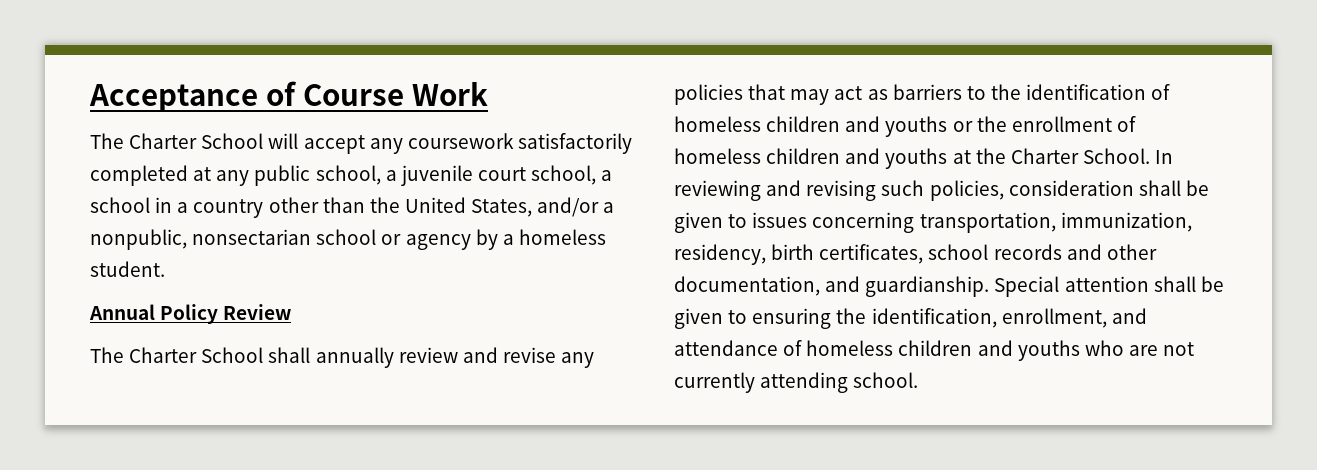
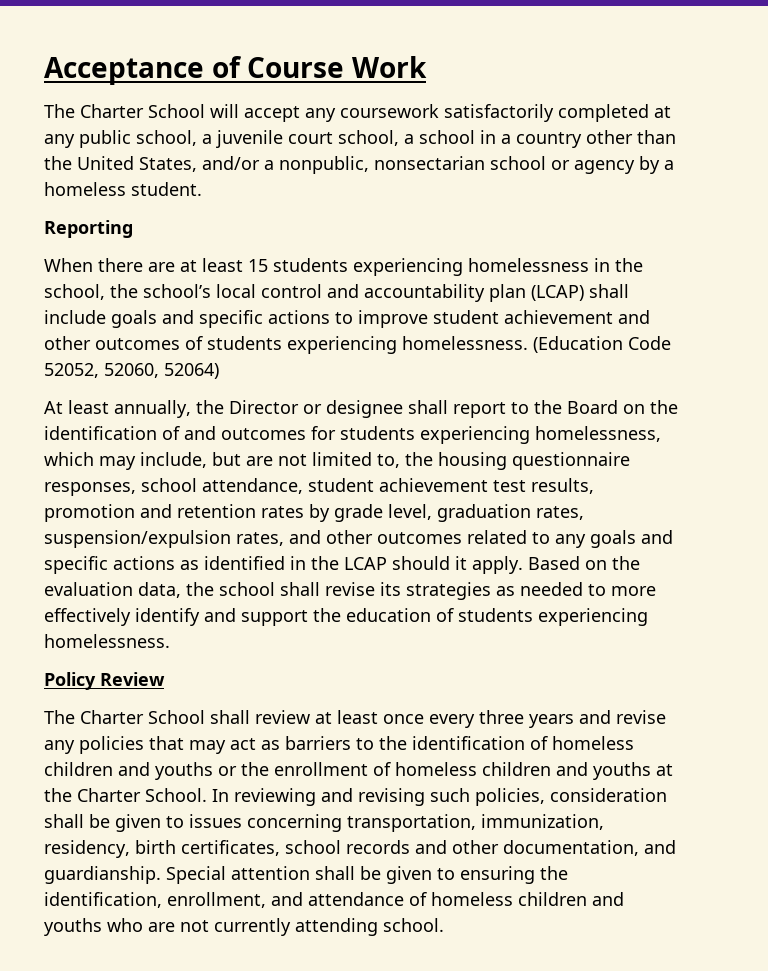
[89,304,155,320] Annual -> [44,220,133,238] [44,258,643,276] [44,284,629,302] [44,310,650,328] [44,336,671,354] [44,363,219,379] [44,400,678,418] [44,426,661,444] [44,452,630,470] [44,478,594,496] [44,504,584,522] [44,530,673,548] [44,556,640,574] [44,582,656,600] [44,608,648,626] [44,634,170,648] Reporting // When there are at least 15 students experiencing homelessness in the school, the school’s local control and accountability plan (LCAP) shall include goals and specific actions to improve student achievement and other outcomes of students experiencing homelessness. (Education Code 52052, 52060, 52064) // At least annually, the Director or designee shall report to the Board on the identification of and outcomes for students experiencing homelessness, which may include, but are not limited to, the housing questionnaire responses, school attendance, student achievement test results, promotion and retention rates by grade level, graduation rates, suspension/expulsion rates, and other outcomes related to any goals and specific actions as identified in the LCAP should it apply. Based on the evaluation data, the school shall revise its strategies as needed to more effectively identify and support the education of students experiencing homelessness. //
[315,347,458,368] annually review -> [255,710,574,728] review at least once every three years

